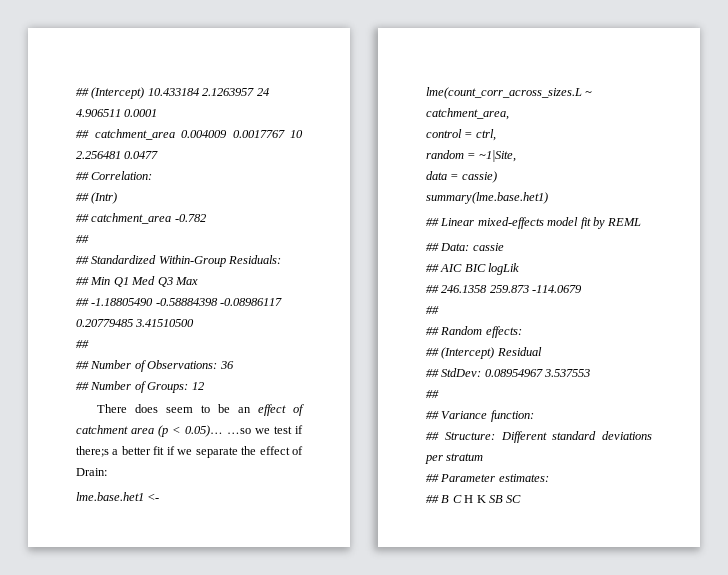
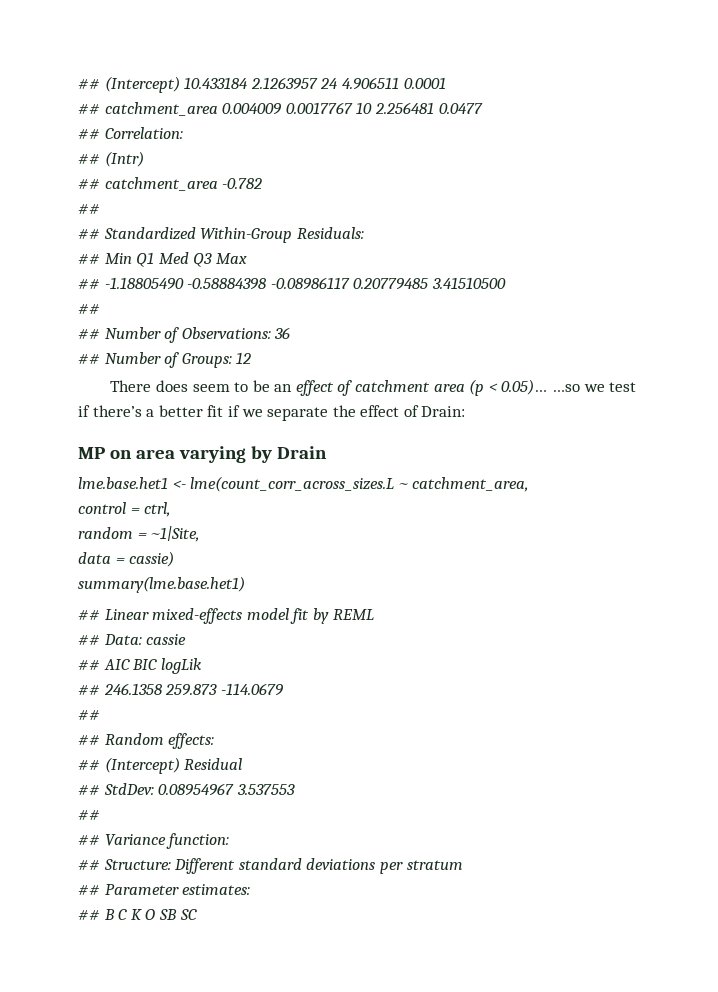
[76,446,109,457] there;s -> [92,405,142,417] there’s
(107, 472) none -> [78,446,327,463] // MP on area varying by Drain
[464,495,486,503] H K -> [130,909,156,920] K O

